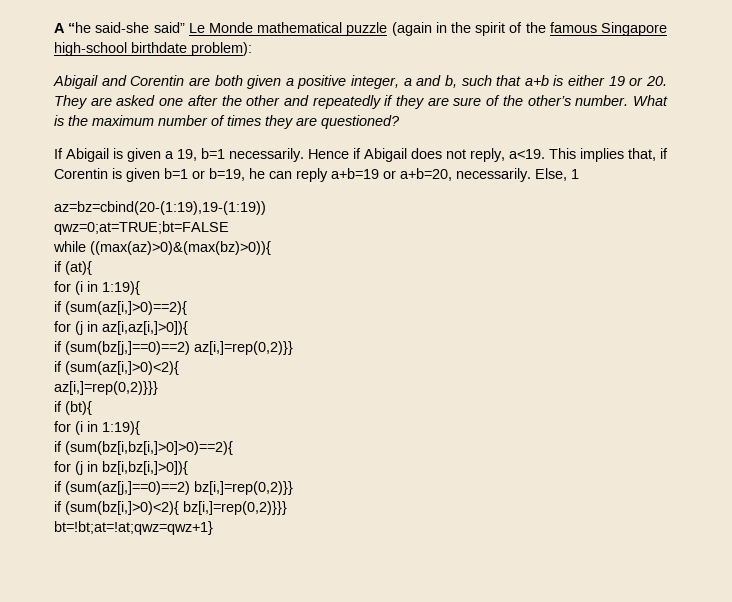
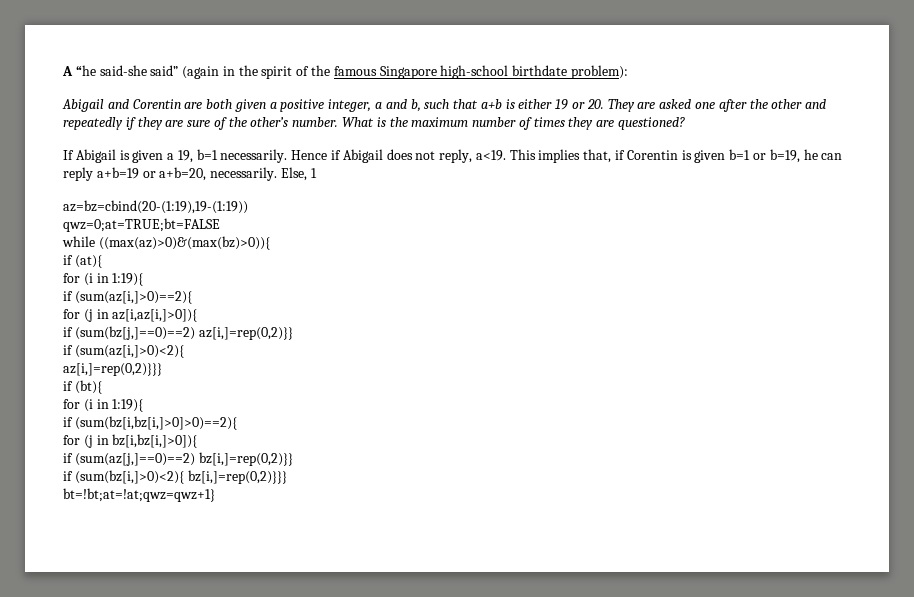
[188,22,388,36] Le Monde mathematical puzzle -> (179, 70) none

